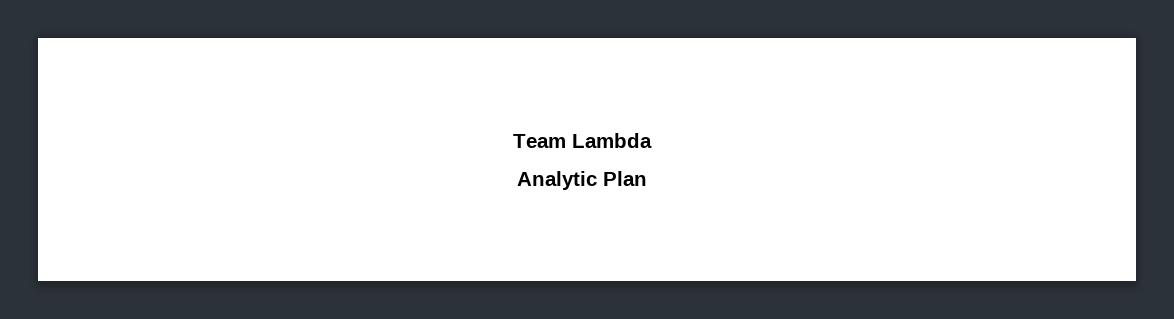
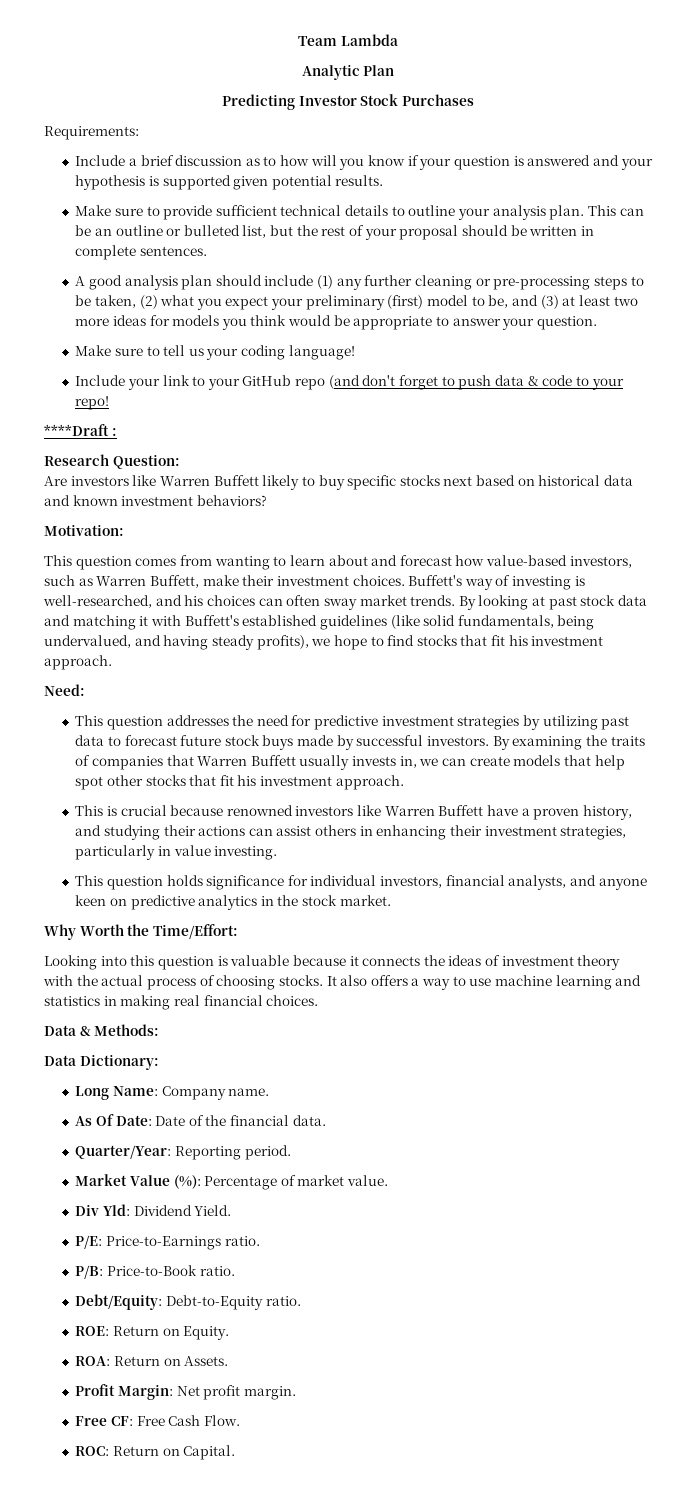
(647, 178) none -> [222,94,474,110] [44,126,139,140] [75,155,653,170] [75,175,384,190] [75,205,644,220] [75,225,594,240] [75,245,207,260] [75,275,644,290] [75,295,638,310] [75,315,597,330] [75,345,355,360] [75,375,624,390] [75,396,110,410] [44,424,117,436] [44,454,180,469] [44,475,634,490] [44,495,267,506] [44,525,124,536] [44,555,632,570] [44,575,585,590] [43,595,648,610] [44,615,595,630] [44,635,604,650] [44,655,112,670] [44,684,85,696] [75,715,630,730] [75,735,645,750] [75,755,625,770] [75,775,404,790] [75,805,632,820] [75,825,627,840] [75,845,278,860] [75,875,647,890] [75,895,391,910] [44,924,238,940] [44,955,621,970] [43,975,642,990] [44,995,319,1010] [44,1024,160,1036] [44,1055,159,1070] [75,1086,270,1100] [75,1114,326,1126] [75,1145,291,1160] [75,1174,389,1190] [75,1204,232,1216] [75,1235,260,1250] [75,1265,235,1279] [75,1294,301,1310] [75,1326,230,1340] [75,1356,229,1366] [75,1384,296,1400] [75,1415,240,1426] [75,1445,236,1460] // Predicting Investor Stock Purchases // Requirements: // Include a brief discussion as to how will you know if your question is answered and your hypothesis is supported given potential results. // Make sure to provide sufficient technical details to outline your analysis plan. This can be an outline or bulleted list, but the rest of your proposal should be written in complete sentences. // A good analysis plan should include (1) any further cleaning or pre-processing steps to be taken, (2) what you expect your preliminary (first) model to be, and (3) at least two more ideas for models you think would be appropriate to answer your question. // Make sure to tell us your coding language! // Include your link to your GitHub repo (and don't forget to push data & code to your repo! // ****Draft : // Research Question: // Are investors like Warren Buffett likely to buy specific stocks next based on historical data and known investment behaviors? // Motivation: // This question comes from wanting to learn about and forecast how value-based investors, such as Warren Buffett, make their investment choices. Buffett's way of investing is well-researched, and his choices can often sway market trends. By looking at past stock data and matching it with Buffett's established guidelines (like solid fundamentals, being undervalued, and having steady profits), we hope to find stocks that fit his investment approach. // Need: // This question addresses the need for predictive investment strategies by utilizing past data to forecast future stock buys made by successful investors. By examining the traits of companies that Warren Buffett usually invests in, we can create models that help spot other stocks that fit his investment approach. // This is crucial because renowned investors like Warren Buffett have a proven history, and studying their actions can assist others in enhancing their investment strategies, particularly in value investing. // This question holds significance for individual investors, financial analysts, and anyone keen on predictive analytics in the stock market. // Why Worth the Time/Effort: // Looking into this question is valuable because it connects the ideas of investment theory with the actual process of choosing stocks. It also offers a way to use machine learning and statistics in making real financial choices. // Data & Methods: // Data Dictionary: // Long Name: Company name. // As Of Date: Date of the financial data. // Quarter/Year: Reporting period. // Market Value (%): Percentage of market value. // Div Yld: Dividend Yield. // P/E: Price-to-Earnings ratio. // P/B: Price-to-Book ratio. // Debt/Equity: Debt-to-Equity ratio. // ROE: Return on Equity. // ROA: Return on Assets. // Profit Margin: Net profit margin. // Free CF: Free Cash Flow. // ROC: Return on Capital.

